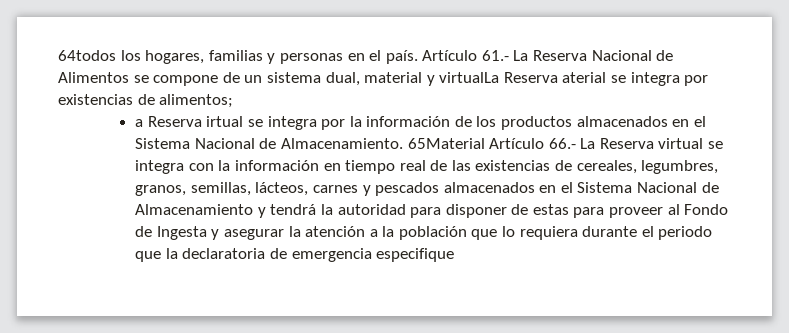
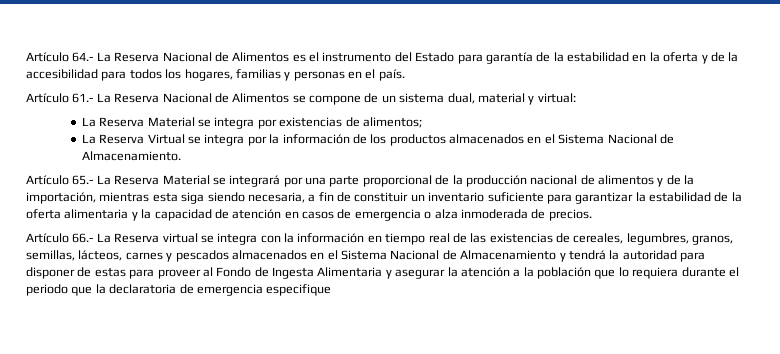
[58,50,116,61] 64todos -> [26,52,739,64] [26,69,162,81] Artículo 64.- La Reserva Nacional de Alimentos es el instrumento del Estado para garantía de la estabilidad en la oferta y de la accesibilidad para todos
(418, 57) none -> (405, 75) //
[439,72,607,83] virtualLa Reserva aterial -> [537,93,576,103] [81,117,195,127] virtual: // La Reserva Material
[135,116,244,127] a Reserva irtual -> [81,134,185,144] La Reserva Virtual
[407,138,485,149] 65Material -> [26,175,695,187] [26,192,742,204] [26,209,592,221] // Artículo 65.- La Reserva Material se integrará por una parte proporcional de la producción nacional de alimentos y de la importación, mientras esta siga siendo necesaria, a fin de constituir un inventario suficiente para garantizar la estabilidad de la oferta alimentaria y la capacidad de atención en casos de emergencia o alza inmoderada de precios. //
(207, 233) none -> [317,267,383,277] Alimentaria

